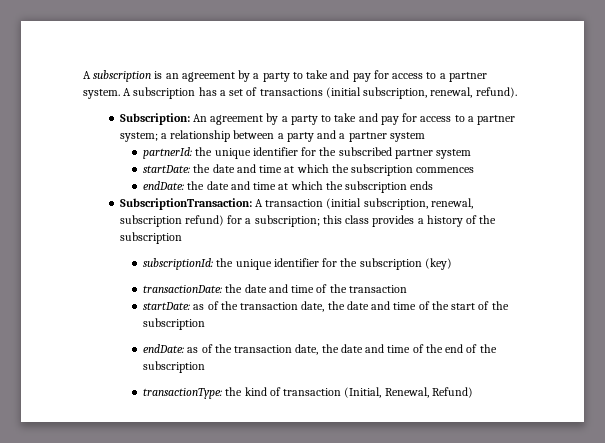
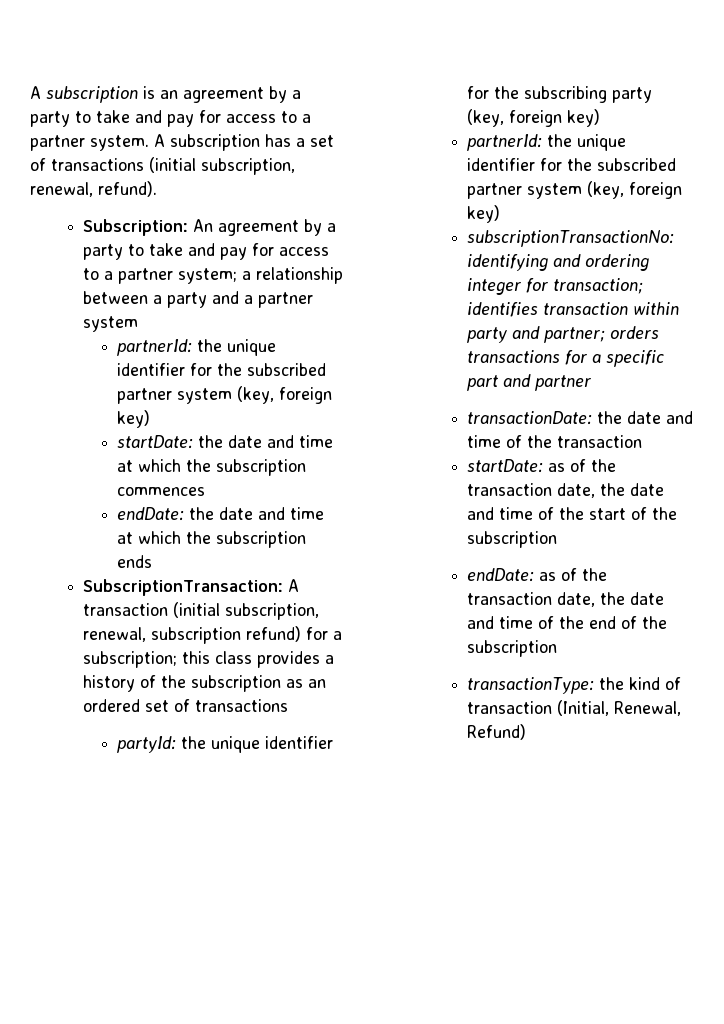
(472, 154) none -> [237,386,333,404] [117,410,151,428] (key, foreign key)
[143,258,452,270] // subscriptionId: the unique identifier for the subscription (key) -> [286,679,327,688] [83,699,289,712] [117,736,334,753] [467,86,653,103] [467,109,601,127] [467,134,627,151] [467,158,677,171] [467,181,683,199] [467,205,501,223] [467,230,675,247] [467,254,650,271] [467,278,644,295] [467,302,680,317] [467,326,660,343] [467,350,665,367] [467,374,592,391] as an ordered set of transactions // partyId: the unique identifier for the subscribing party (key, foreign key) // partnerId: the unique identifier for the subscribed partner system (key, foreign key) // subscriptionTransactionNo: identifying and ordering integer for transaction; identifies transaction within party and partner; orders transactions for a specific part and partner

